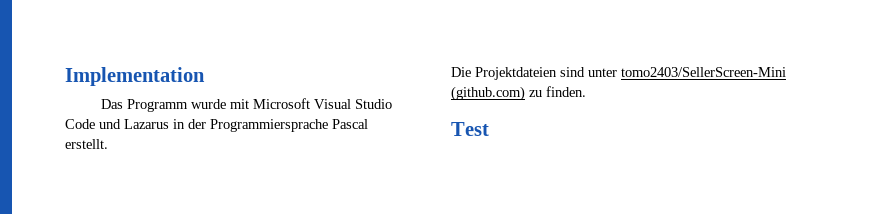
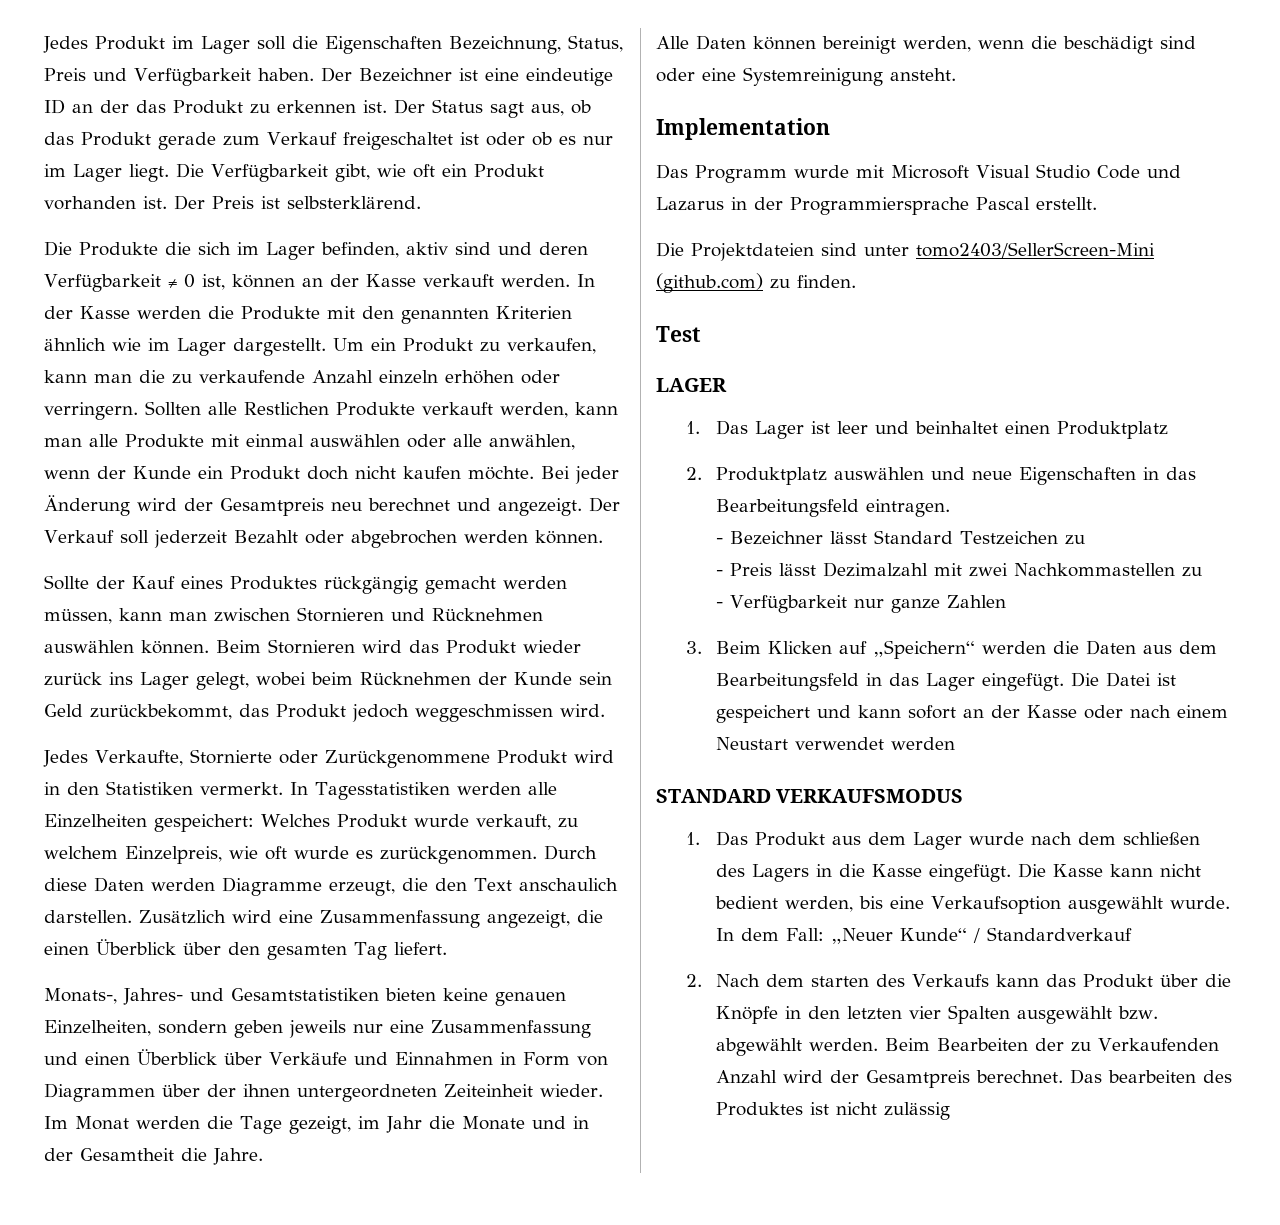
(65, 76) none -> [43,35,623,54] [44,67,613,86] [44,99,591,118] [44,132,613,150] [44,163,544,182] [44,195,421,210] [44,241,588,260] [44,274,595,292] [44,306,572,324] [44,338,596,356] [44,370,560,384] [44,401,618,420] [44,434,575,450] [44,466,619,484] [44,495,620,516] [44,530,603,548] [44,575,567,594] [44,607,543,624] [44,639,581,654] [44,672,612,690] [44,704,605,722] [43,749,614,768] [44,781,557,800] [44,814,578,832] [44,845,597,864] [44,877,618,896] [44,910,603,928] [44,939,447,960] [44,988,566,1006] [44,1020,591,1038] [44,1049,608,1066] [44,1083,603,1102] [44,1116,589,1134] [44,1148,263,1165] [656,35,1196,54] [656,67,956,86] Jedes Produkt im Lager soll die Eigenschaften Bezeichnung, Status, Preis und Verfügbarkeit haben. Der Bezeichner ist eine eindeutige ID an der das Produkt zu erkennen ist. Der Status sagt aus, ob das Produkt gerade zum Verkauf freigeschaltet ist oder ob es nur im Lager liegt. Die Verfügbarkeit gibt, wie oft ein Produkt vorhanden ist. Der Preis ist selbsterklärend. // Die Produkte die sich im Lager befinden, aktiv sind und deren Verfügbarkeit ≠ 0 ist, können an der Kasse verkauft werden. In der Kasse werden die Produkte mit den genannten Kriterien ähnlich wie im Lager dargestellt. Um ein Produkt zu verkaufen, kann man die zu verkaufende Anzahl einzeln erhöhen oder verringern. Sollten alle Restlichen Produkte verkauft werden, kann man alle Produkte mit einmal auswählen oder alle anwählen, wenn der Kunde ein Produkt doch nicht kaufen möchte. Bei jeder Änderung wird der Gesamtpreis neu berechnet und angezeigt. Der Verkauf soll jederzeit Bezahlt oder abgebrochen werden können. // Sollte der Kauf eines Produktes rückgängig gemacht werden müssen, kann man zwischen Stornieren und Rücknehmen auswählen können. Beim Stornieren wird das Produkt wieder zurück ins Lager gelegt, wobei beim Rücknehmen der Kunde sein Geld zurückbekommt, das Produkt jedoch weggeschmissen wird. // Jedes Verkaufte, Stornierte oder Zurückgenommene Produkt wird in den Statistiken vermerkt. In Tagesstatistiken werden alle Einzelheiten gespeichert: Welches Produkt wurde verkauft, zu welchem Einzelpreis, wie oft wurde es zurückgenommen. Durch diese Daten werden Diagramme erzeugt, die den Text anschaulich darstellen. Zusätzlich wird eine Zusammenfassung angezeigt, die einen Überblick über den gesamten Tag liefert. // Monats-, Jahres- und Gesamtstatistiken bieten keine genauen Einzelheiten, sondern geben jeweils nur eine Zusammenfassung und einen Überblick über Verkäufe und Einnahmen in Form von Diagrammen über der ihnen untergeordneten Zeiteinheit wieder. Im Monat werden die Tage gezeigt, im Jahr die Monate und in der Gesamtheit die Jahre. // Alle Daten können bereinigt werden, wenn die beschädigt sind oder eine Systemreinigung ansteht. //
(489, 129) none -> [656,378,727,392] [686,420,1169,439] [686,467,1197,485] [716,499,951,517] [716,530,1086,545] [716,562,1203,577] [716,595,1007,613] [686,640,1218,659] [716,672,1177,691] [716,705,1229,723] [716,737,956,750] [656,789,964,803] [686,831,1201,850] [716,863,1202,882] [715,896,1231,914] [716,927,1133,944] [686,974,1232,988] [716,1005,1159,1024] [716,1038,1220,1056] [716,1069,1233,1088] [716,1102,951,1120] // LAGER // 1. Das Lager ist leer und beinhaltet einen Produktplatz // 2. Produktplatz auswählen und neue Eigenschaften in das Bearbeitungsfeld eintragen. // - Bezeichner lässt Standard Testzeichen zu // - Preis lässt Dezimalzahl mit zwei Nachkommastellen zu // - Verfügbarkeit nur ganze Zahlen // 3. Beim Klicken auf „Speichern“ werden die Daten aus dem Bearbeitungsfeld in das Lager eingefügt. Die Datei ist gespeichert und kann sofort an der Kasse oder nach einem Neustart verwendet werden // STANDARD VERKAUFSMODUS // 1. Das Produkt aus dem Lager wurde nach dem schließen des Lagers in die Kasse eingefügt. Die Kasse kann nicht bedient werden, bis eine Verkaufsoption ausgewählt wurde. In dem Fall: „Neuer Kunde“ / Standardverkauf // 2. Nach dem starten des Verkaufs kann das Produkt über die Knöpfe in den letzten vier Spalten ausgewählt bzw. abgewählt werden. Beim Bearbeiten der zu Verkaufenden Anzahl wird der Gesamtpreis berechnet. Das bearbeiten des Produktes ist nicht zulässig

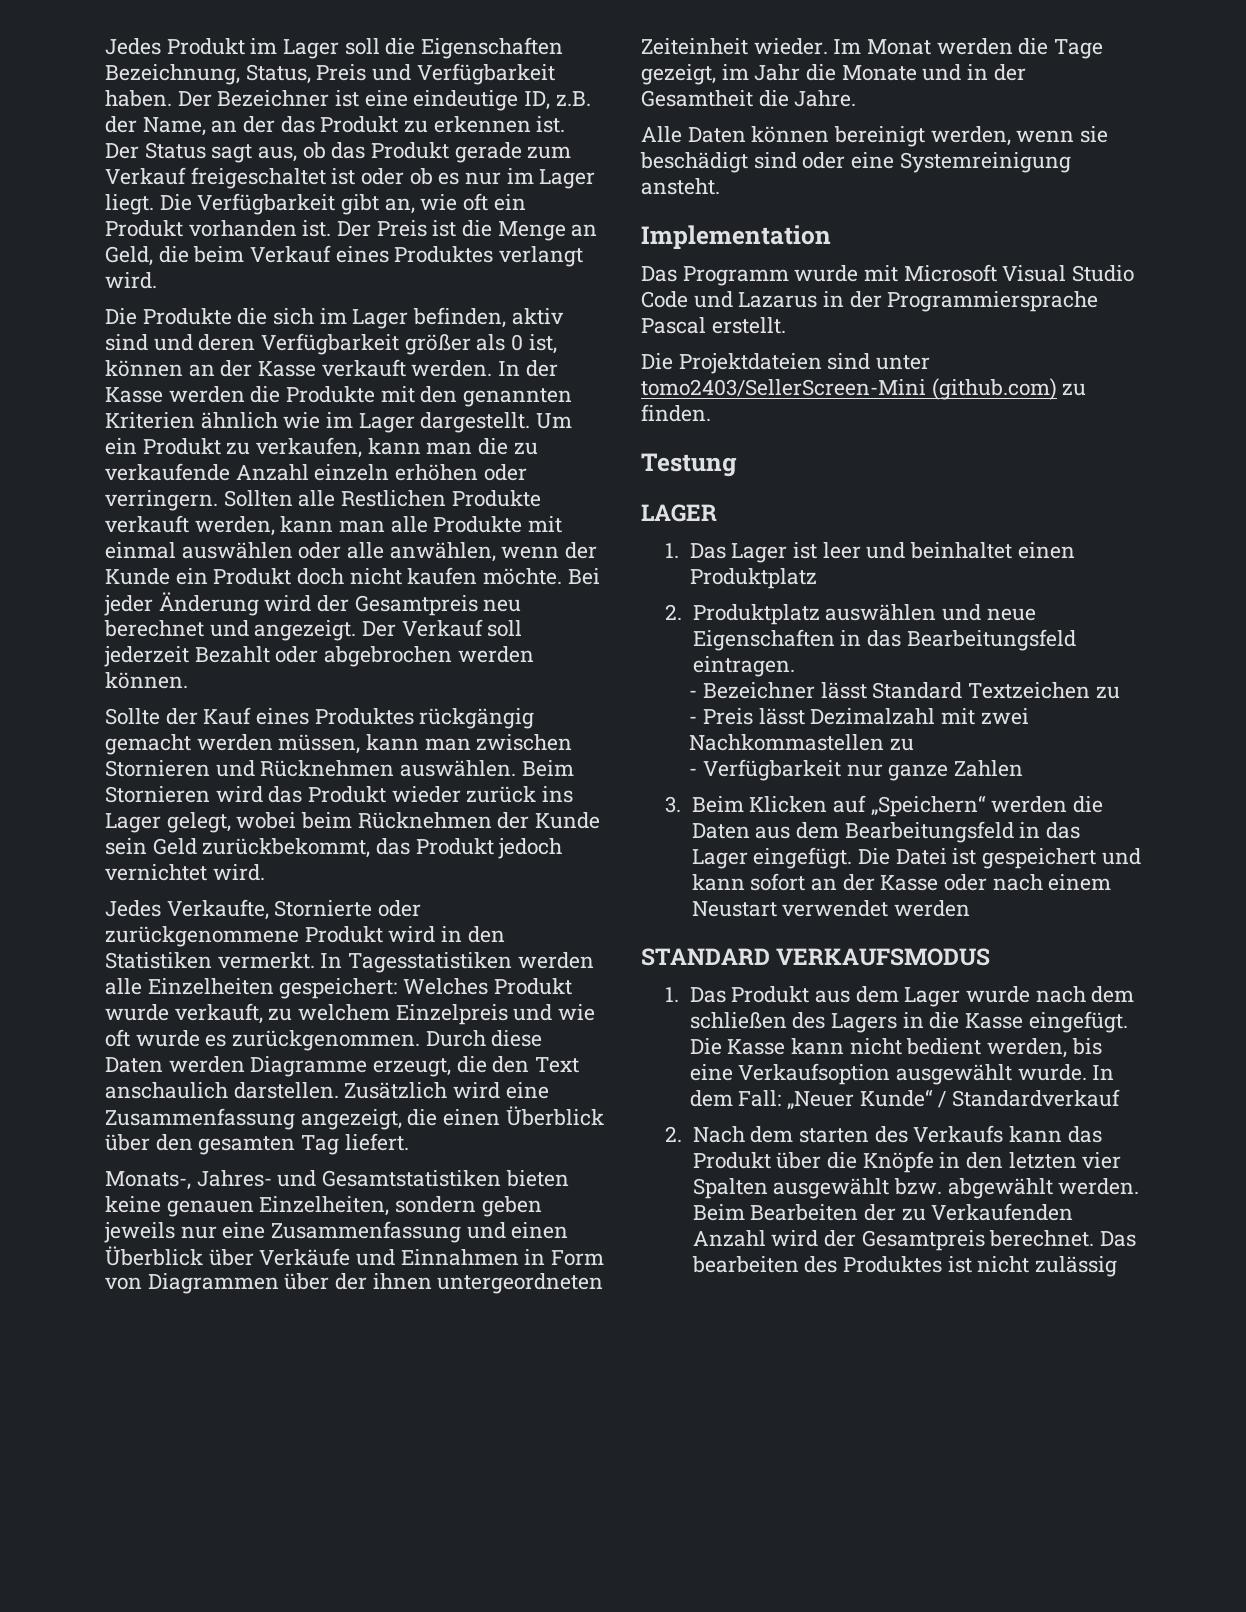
[44,99,65,114] ID -> [524,91,591,110] [105,116,206,136] ID, z.B. der Name,
[334,164,370,182] gibt, -> [341,194,415,215] gibt an,
[287,196,421,209] selbsterklärend. -> [462,220,598,241] [105,245,584,267] [105,272,157,289] die Menge an Geld, die beim Verkauf eines Produktes verlangt wird.
[167,279,177,288] ≠ -> [404,334,506,355] größer als
[44,640,209,654] auswählen können. -> [400,760,517,777] auswählen.
[415,704,553,722] weggeschmissen -> [105,864,207,881] vernichtet
[324,750,490,768] Zurückgenommene -> [105,926,299,947] zurückgenommene
[125,846,222,864] Einzelpreis, -> [395,1004,553,1025] Einzelpreis und
[1031,36,1057,49] die -> [1080,126,1109,143] sie
[656,326,701,342] Test -> [641,453,737,477] Testung
[960,531,1059,545] Testzeichen -> [968,682,1091,699] Textzeichen

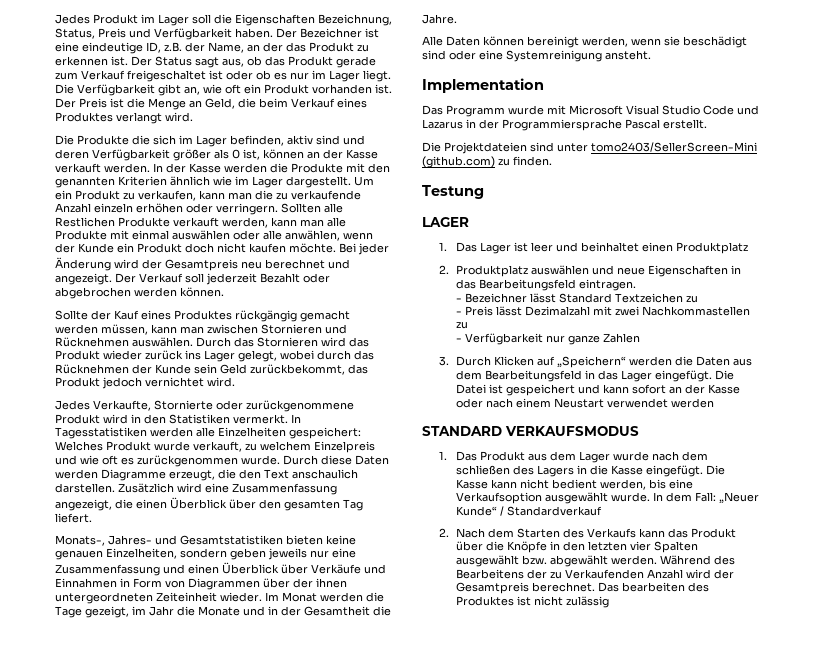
[521,760,574,777] Beim -> [196,337,254,347] Durch das
[301,812,353,829] beim -> [317,350,374,360] durch das
[135,1030,421,1051] wurde es zurückgenommen. -> [121,455,280,467] es zurückgenommen wurde.
[691,796,744,813] Beim -> [456,356,492,366] Durch
[799,1128,870,1143] starten -> [517,528,561,538] Starten
[692,1204,859,1221] Beim Bearbeiten -> [660,555,736,565] [456,569,525,579] Während des Bearbeitens

